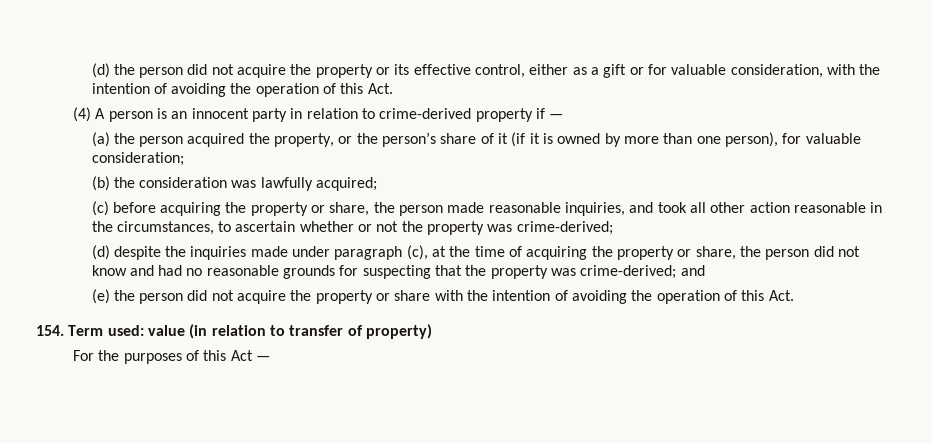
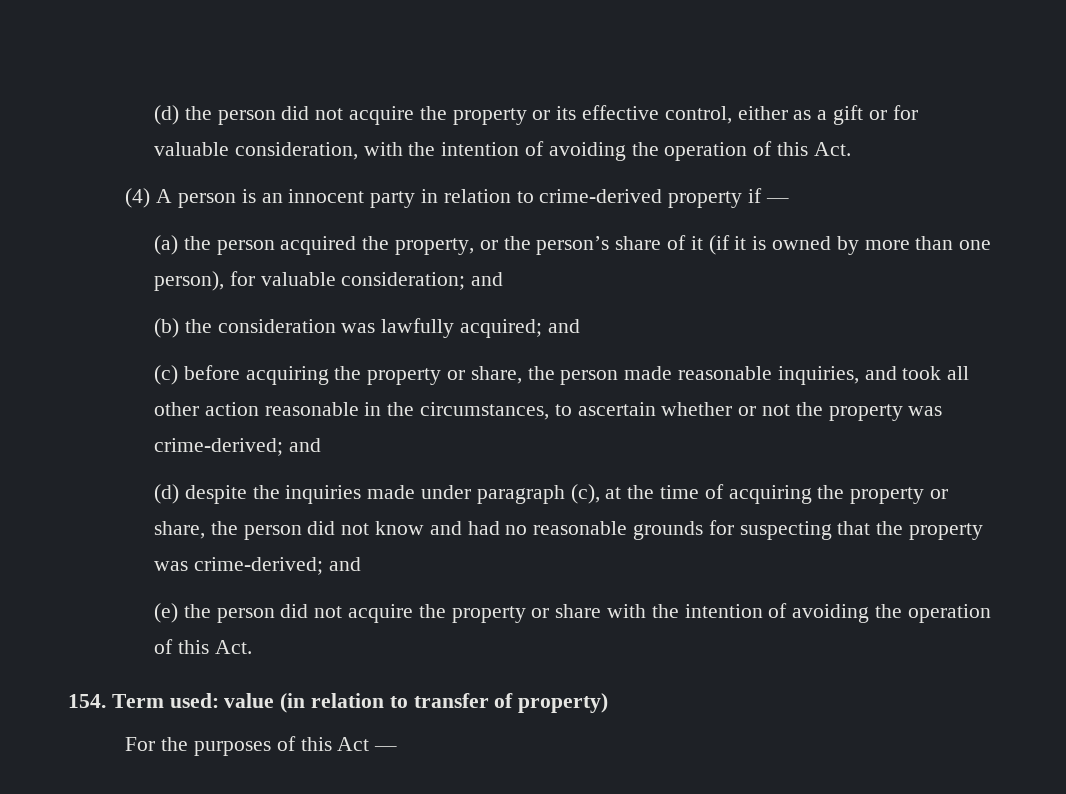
(184, 159) none -> [471,272,504,286] and
(378, 184) none -> [547,319,580,333] and
(613, 228) none -> [288,438,321,452] and

